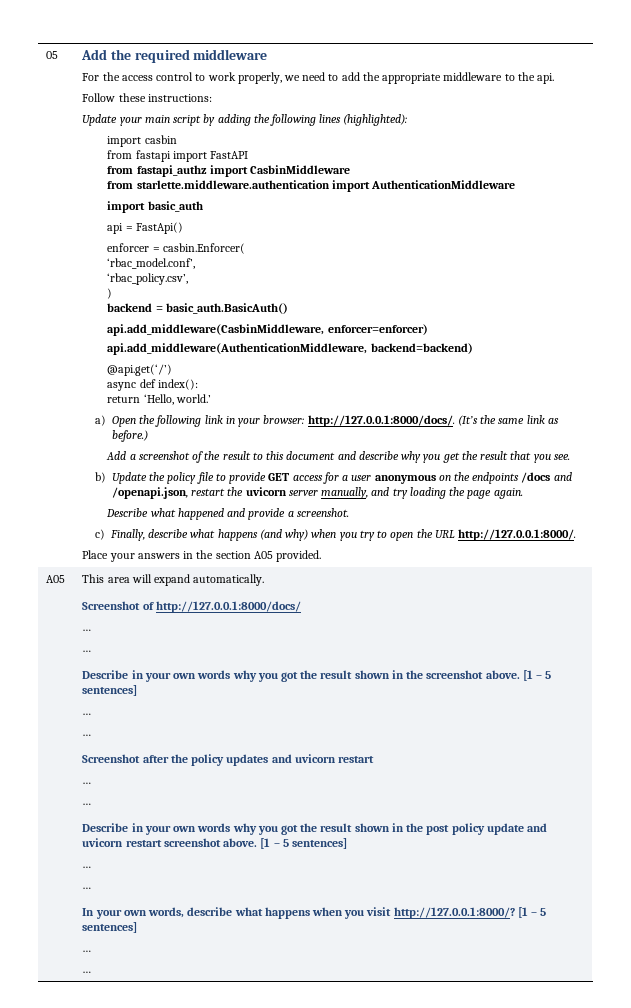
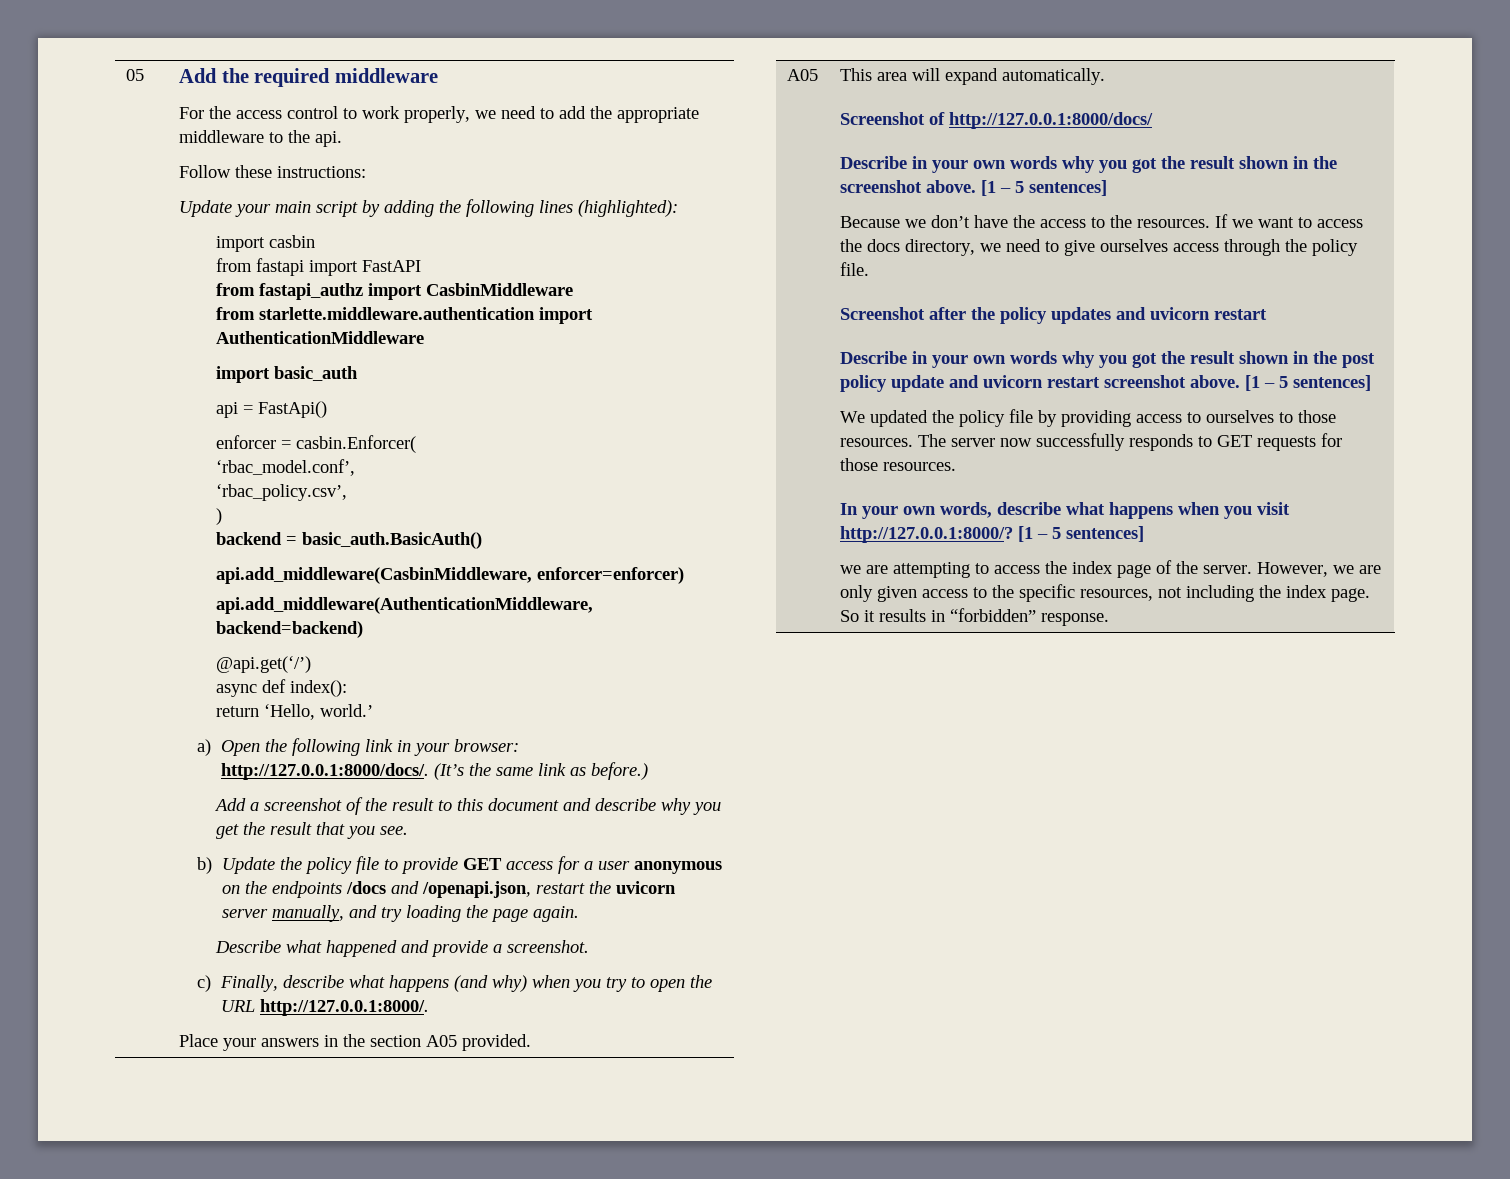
[82,629,92,631] [82,650,92,652] // … // … -> (1153, 120) none
[82,713,92,715] [82,734,92,736] … // … -> [839,214,1363,228] [839,239,1358,256] [839,262,869,276] Because we don’t have the access to the resources. If we want to access the docs directory, we need to give ourselves access through the policy file.
[82,782,92,784] [82,803,92,805] // … // … -> (1267, 314) none
[82,866,92,868] [82,887,92,889] … // … -> [839,409,1336,427] [839,433,1342,451] [839,458,956,471] We updated the policy file by providing access to ourselves to those resources. The server now successfully responds to GET requests for those resources.
[82,950,92,952] [82,971,92,973] … // … -> [839,560,1381,578] [839,584,1370,602] [839,608,1109,626] we are attempting to access the index page of the server. However, we are only given access to the specific resources, not including the index page. So it results in “forbidden” response.

